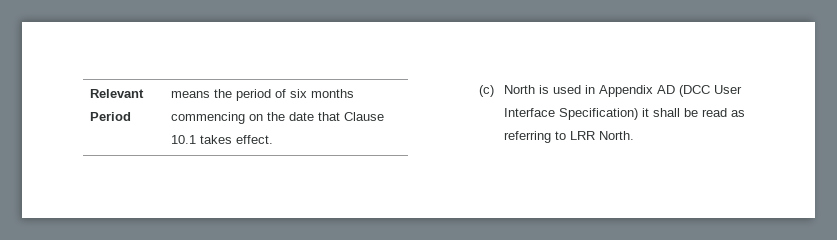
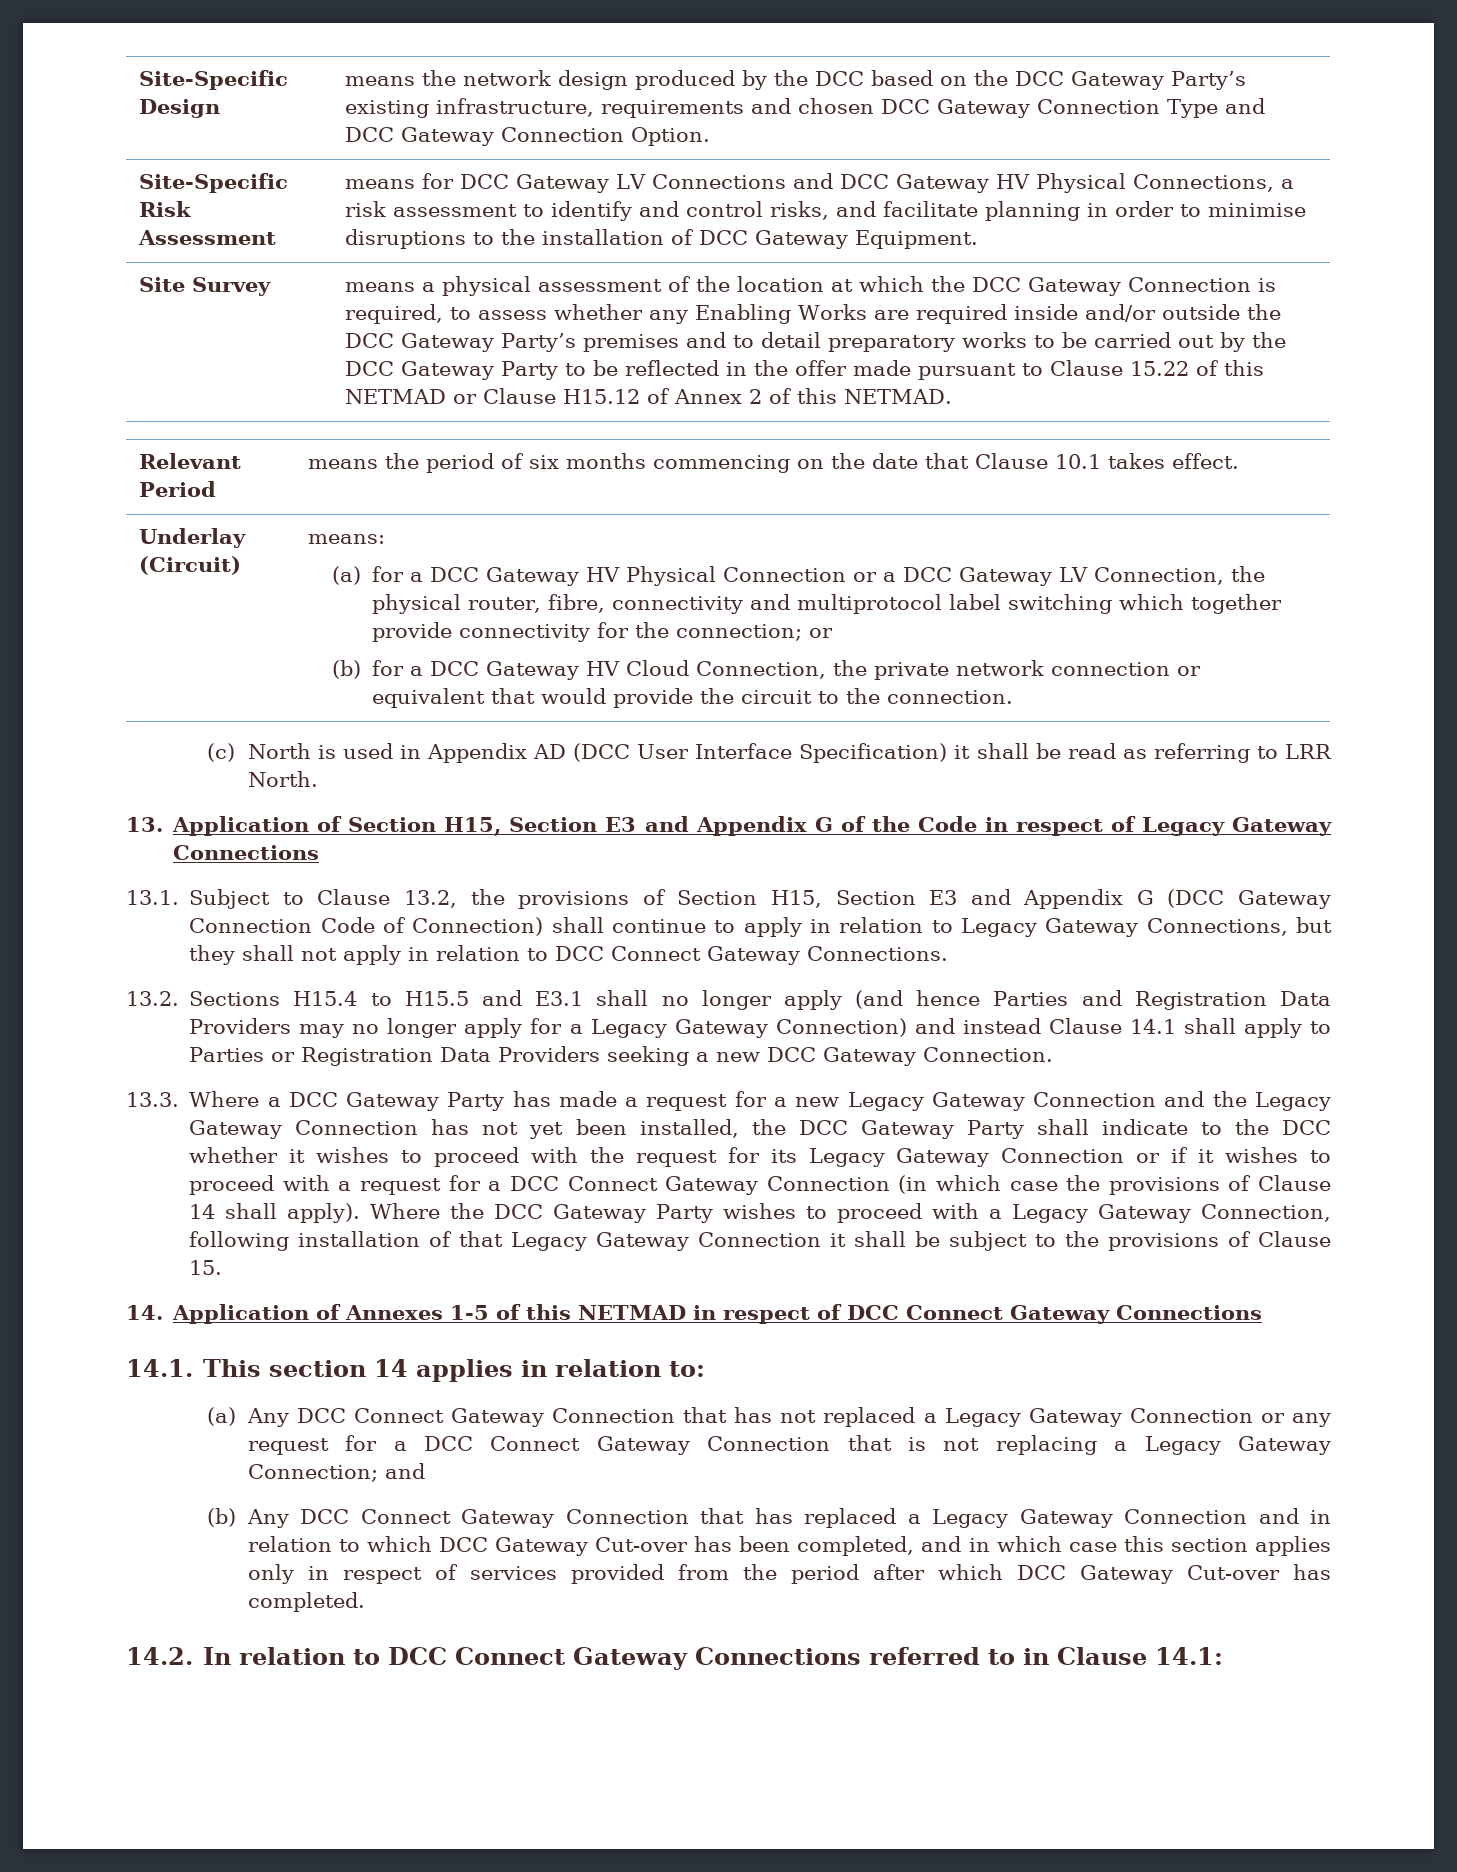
(89, 93) none -> [138,70,288,90] [138,99,220,118] [344,70,1246,90] [344,98,1265,118] [344,127,710,146] [138,173,288,193] [138,201,191,217] [137,230,276,245] [344,173,1294,193] [344,201,1306,221] [344,229,978,249] [138,277,271,296] [344,276,1276,296] [344,304,1281,324] [344,332,1286,352] [344,360,1264,380] [344,388,952,404] Site-Specific Design | means the network design produced by the DCC based on the DCC Gateway Party’s existing infrastructure, requirements and chosen DCC Gateway Connection Type and DCC Gateway Connection Option. // Site-Specific Risk Assessment | means for DCC Gateway LV Connections and DCC Gateway HV Physical Connections, a risk assessment to identify and control risks, and facilitate planning in order to minimise disruptions to the installation of DCC Gateway Equipment. // Site Survey | means a physical assessment of the location at which the DCC Gateway Connection is required, to assess whether any Enabling Works are required inside and/or outside the DCC Gateway Party’s premises and to detail preparatory works to be carried out by the DCC Gateway Party to be reflected in the offer made pursuant to Clause 15.22 of this NETMAD or Clause H15.12 of Annex 2 of this NETMAD. //
(273, 139) none -> [138,528,246,548] [138,556,241,575] [307,534,385,544] [332,566,1266,586] [371,594,1283,614] [371,622,833,642] [332,660,1201,680] [371,688,1013,708] // Underlay (Circuit) | means: // (a) for a DCC Gateway HV Physical Connection or a DCC Gateway LV Connection, the physical router, fibre, connectivity and multiprotocol label switching which together provide connectivity for the connection; or // (b) for a DCC Gateway HV Cloud Connection, the private network connection or equivalent that would provide the circuit to the connection.
(635, 135) none -> [126,816,1332,836] [173,845,320,860] [126,889,1331,909] [189,917,1332,937] [189,945,949,965] [126,990,1332,1010] [189,1018,1331,1038] [189,1046,1054,1066] [126,1091,1331,1111] [189,1119,1331,1139] [189,1147,1331,1167] [189,1175,1331,1195] [189,1203,1331,1223] [189,1231,1332,1251] [189,1260,223,1275] [126,1304,1263,1324] [126,1359,706,1382] [207,1407,1331,1427] [247,1435,1332,1455] [247,1463,425,1482] [207,1508,1331,1528] [247,1536,1332,1556] [247,1564,1331,1584] [247,1592,365,1612] [126,1647,1224,1670] // 13. Application of Section H15, Section E3 and Appendix G of the Code in respect of Legacy Gateway Connections // 13.1. Subject to Clause 13.2, the provisions of Section H15, Section E3 and Appendix G (DCC Gateway Connection Code of Connection) shall continue to apply in relation to Legacy Gateway Connections, but they shall not apply in relation to DCC Connect Gateway Connections. // 13.2. Sections H15.4 to H15.5 and E3.1 shall no longer apply (and hence Parties and Registration Data Providers may no longer apply for a Legacy Gateway Connection) and instead Clause 14.1 shall apply to Parties or Registration Data Providers seeking a new DCC Gateway Connection. // 13.3. Where a DCC Gateway Party has made a request for a new Legacy Gateway Connection and the Legacy Gateway Connection has not yet been installed, the DCC Gateway Party shall indicate to the DCC whether it wishes to proceed with the request for its Legacy Gateway Connection or if it wishes to proceed with a request for a DCC Connect Gateway Connection (in which case the provisions of Clause 14 shall apply). Where the DCC Gateway Party wishes to proceed with a Legacy Gateway Connection, following installation of that Legacy Gateway Connection it shall be subject to the provisions of Clause 15. // 14. Application of Annexes 1-5 of this NETMAD in respect of DCC Connect Gateway Connections // 14.1. This section 14 applies in relation to: // (a) Any DCC Connect Gateway Connection that has not replaced a Legacy Gateway Connection or any request for a DCC Connect Gateway Connection that is not replacing a Legacy Gateway Connection; and // (b) Any DCC Connect Gateway Connection that has replaced a Legacy Gateway Connection and in relation to which DCC Gateway Cut-over has been completed, and in which case this section applies only in respect of services provided from the period after which DCC Gateway Cut-over has completed. // 14.2. In relation to DCC Connect Gateway Connections referred to in Clause 14.1:

